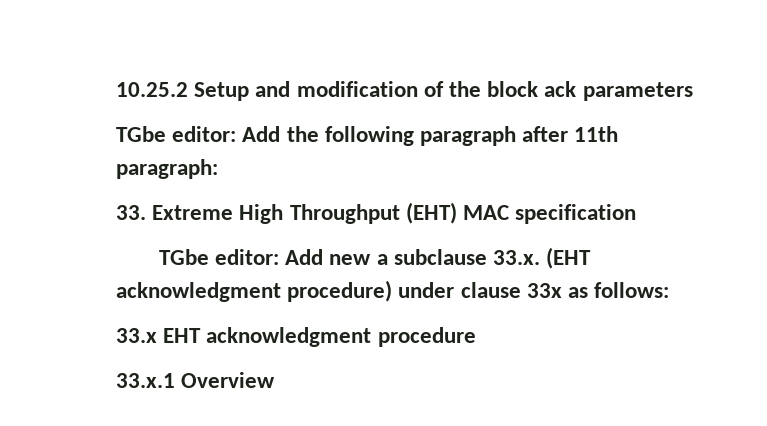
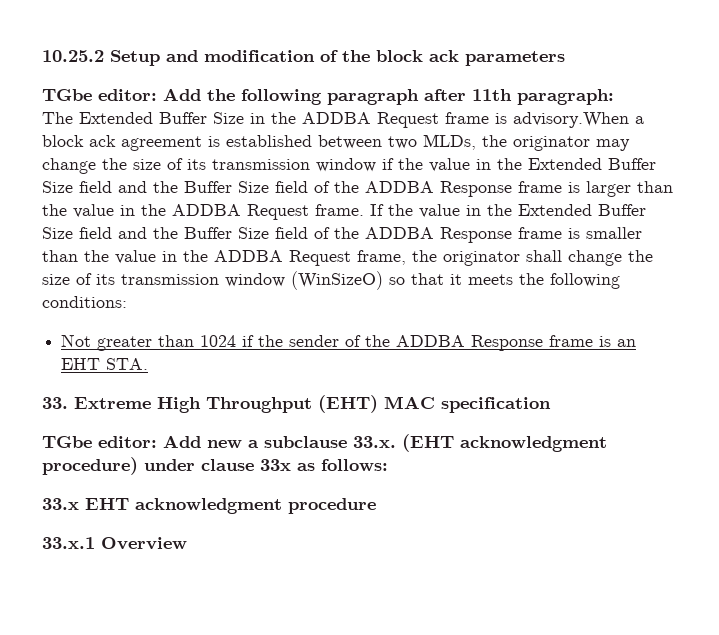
(218, 169) none -> [42,112,644,128] [42,134,630,151] [42,158,656,174] [42,181,673,197] [42,204,646,220] [42,227,642,243] [42,250,653,266] [42,271,620,290] [42,296,127,308] [61,334,637,351] [61,358,149,370] // The Extended Buffer Size in the ADDBA Request frame is advisory.When a block ack agreement is established between two MLDs, the originator may change the size of its transmission window if the value in the Extended Buffer Size field and the Buffer Size field of the ADDBA Response frame is larger than the value in the ADDBA Request frame. If the value in the Extended Buffer Size field and the Buffer Size field of the ADDBA Response frame is smaller than the value in the ADDBA Request frame, the originator shall change the size of its transmission window (WinSizeO) so that it meets the following conditions: // Not greater than 1024 if the sender of the ADDBA Response frame is an EHT STA.

